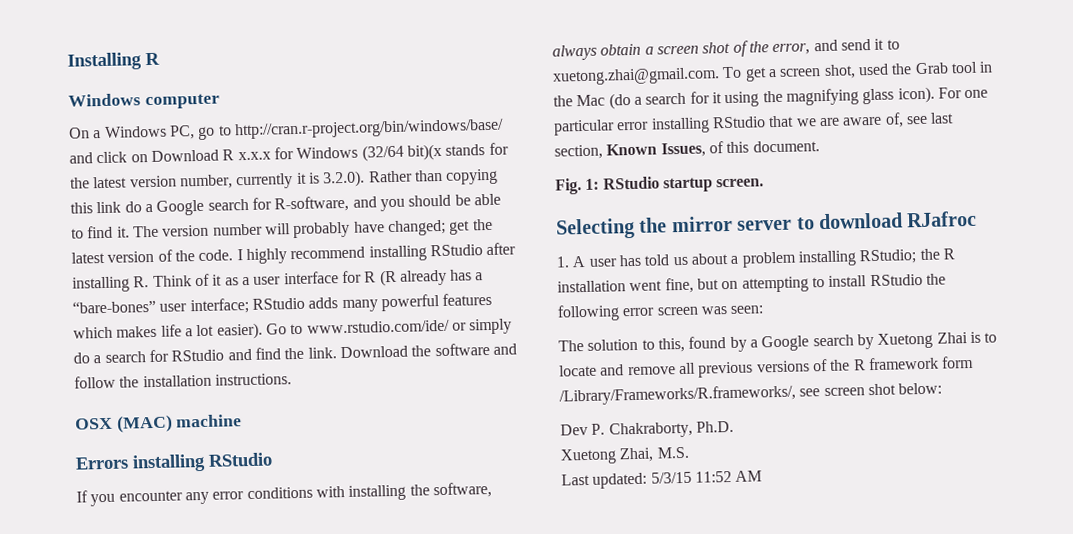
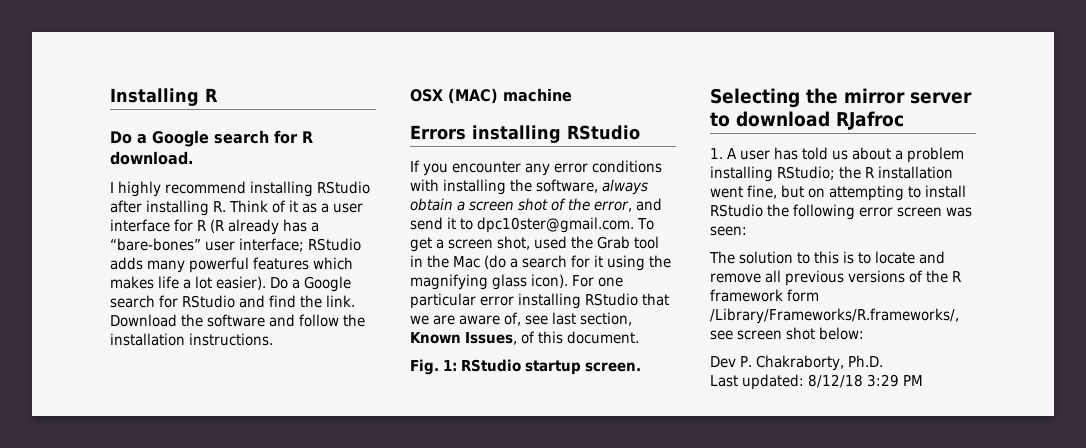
[68,93,220,110] [69,118,504,140] [69,142,509,164] [70,168,499,190] [70,193,501,216] [71,218,493,239] [71,249,234,264] Windows computer // On a Windows PC, go to http://cran.r-project.org/bin/windows/base/ and click on Download R x.x.x for Windows (32/64 bit)(x stands for the latest version number, currently it is 3.2.0). Rather than copying this link do a Google search for R-software, and you should be able to find it. The version number will probably have changed; get the latest version of the code. -> [110,130,313,147] [110,151,193,165] Do a Google search for R download. //
[265,318,513,335] [73,352,102,364] Go to www.rstudio.com/ide/ or simply do a -> [270,276,352,292] Do a Google
[552,67,720,86] xuetong.zhai@gmail.com. -> [477,217,635,233] dpc10ster@gmail.com.
[657,332,968,353] this, found by a Google search by Xuetong Zhai -> [814,251,840,264] this
[560,446,689,465] // Xuetong Zhai, M.S. -> (884, 361) none
[650,470,763,484] 5/3/15 11:52 AM -> [808,374,924,388] 8/12/18 3:29 PM

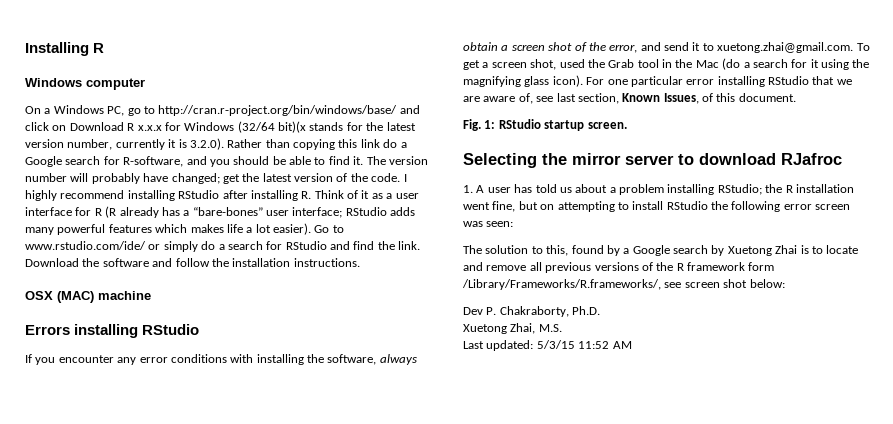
[110,130,313,147] [110,151,193,165] Do a Google search for R download. // -> [25,78,145,90] [25,105,420,116] [25,121,416,133] [25,138,407,150] [25,156,428,167] [25,173,401,184] Windows computer // On a Windows PC, go to http://cran.r-project.org/bin/windows/base/ and click on Download R x.x.x for Windows (32/64 bit)(x stands for the latest version number, currently it is 3.2.0). Rather than copying this link do a Google search for R-software, and you should be able to find it. The version number will probably have changed; get the latest version of the code.
[270,276,352,292] Do a Google -> [314,225,344,233] [25,241,225,252] Go to www.rstudio.com/ide/ or simply do a
[477,217,635,233] dpc10ster@gmail.com. -> [717,42,854,53] xuetong.zhai@gmail.com.
[814,251,840,264] this -> [546,245,798,256] this, found by a Google search by Xuetong Zhai
(884, 361) none -> [463,323,562,334] // Xuetong Zhai, M.S.
[808,374,924,388] 8/12/18 3:29 PM -> [536,340,632,349] 5/3/15 11:52 AM

